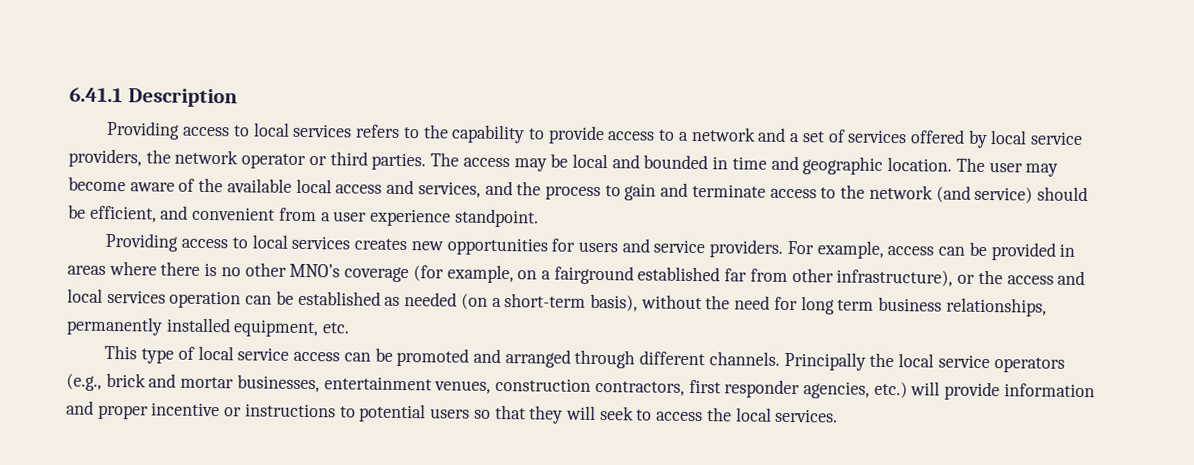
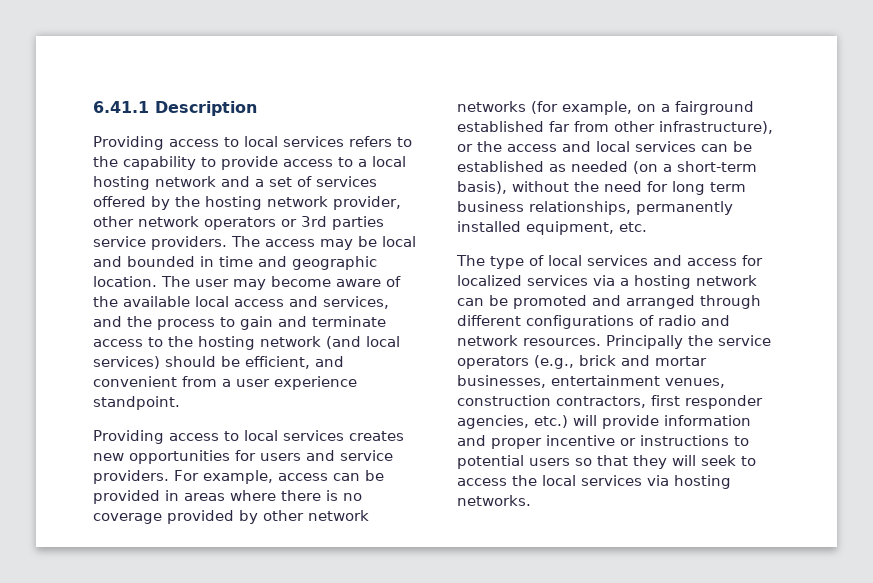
(689, 136) none -> [372,156,406,167] [93,176,150,190] local hosting
[990,130,1084,145] [68,148,427,171] local service providers, the network operator or third parties. -> [175,196,401,210] [93,216,384,230] [93,236,227,250] the hosting network provider, other network operators or 3rd parties service providers.
(866, 191) none -> [198,336,255,350] hosting
[974,186,1034,204] service) -> [366,336,400,347] [93,356,160,369] local services)
[244,262,410,283] other MNO’s coverage -> [93,510,369,524] [457,101,526,112] coverage provided by other network networks
[169,290,242,309] operation -> (696, 146) none
[104,344,138,360] This -> [456,255,485,266] The
[237,347,341,362] service access -> [587,255,763,266] [457,275,757,289] services and access for localized services via a hosting network
[708,351,780,366] channels. -> [526,315,730,329] [457,335,601,346] configurations of radio and network resources.
[898,353,935,368] local -> (713, 340) none
[775,408,839,423] services. -> [581,475,731,489] [457,495,531,506] services via hosting networks.

